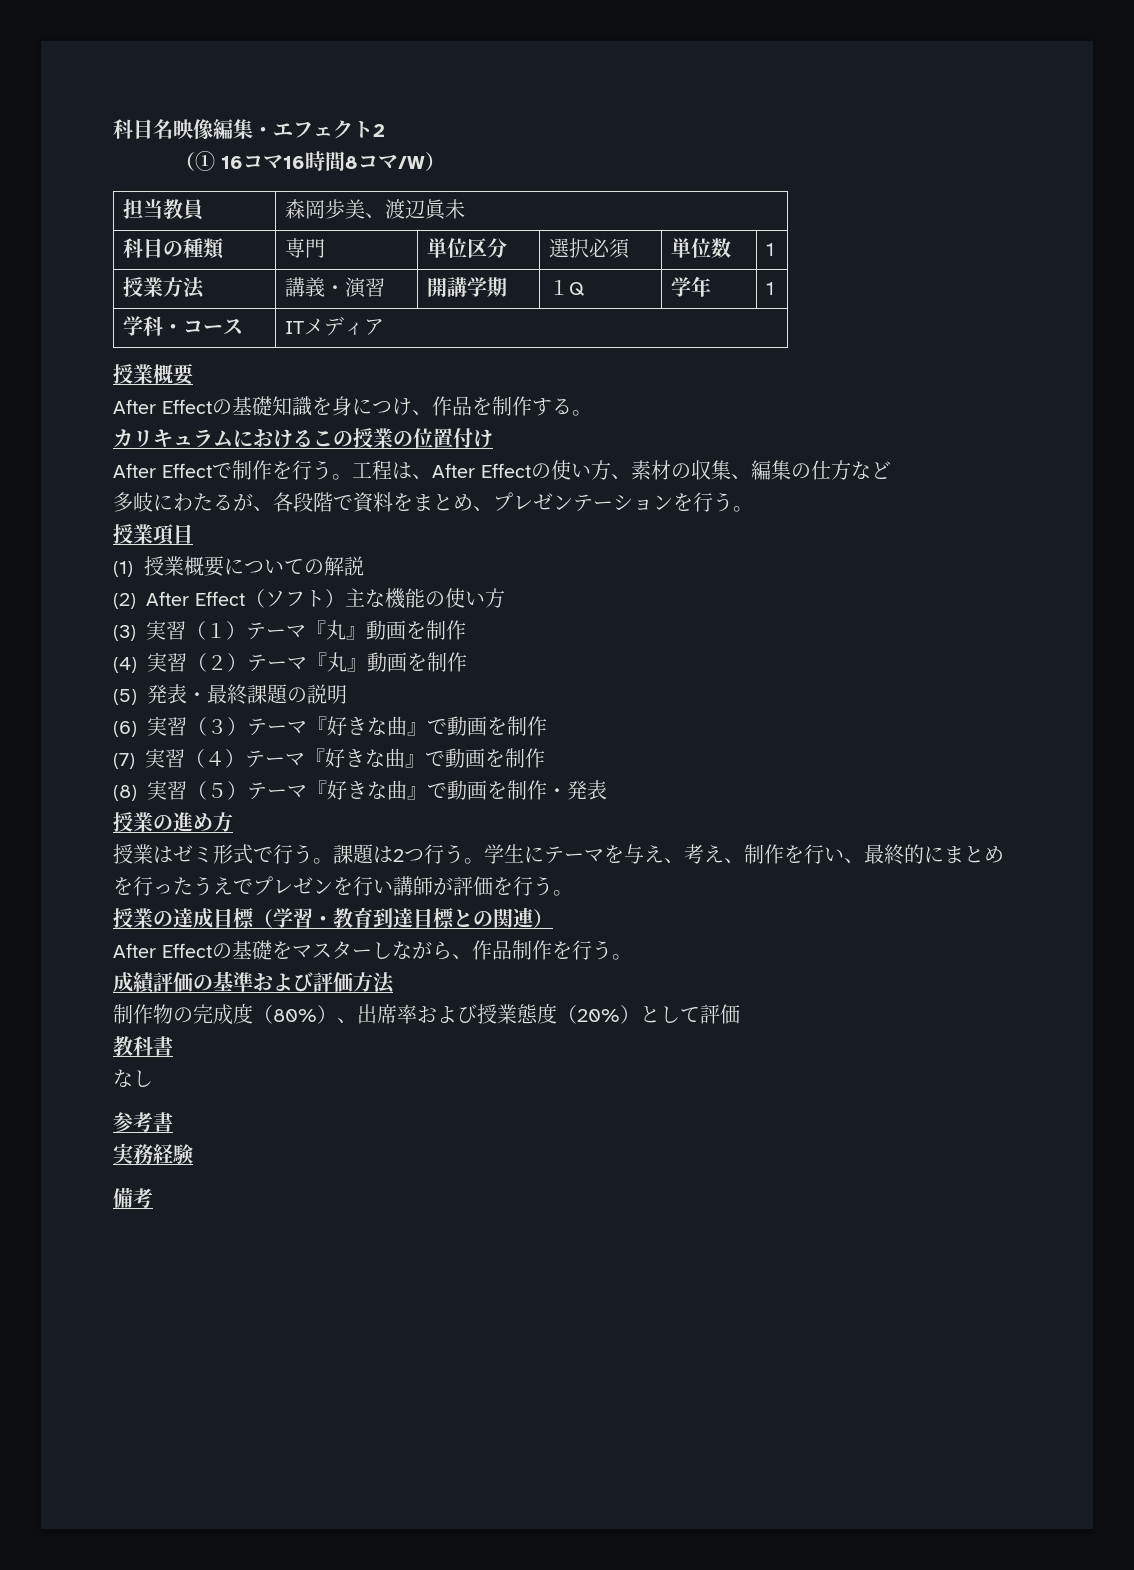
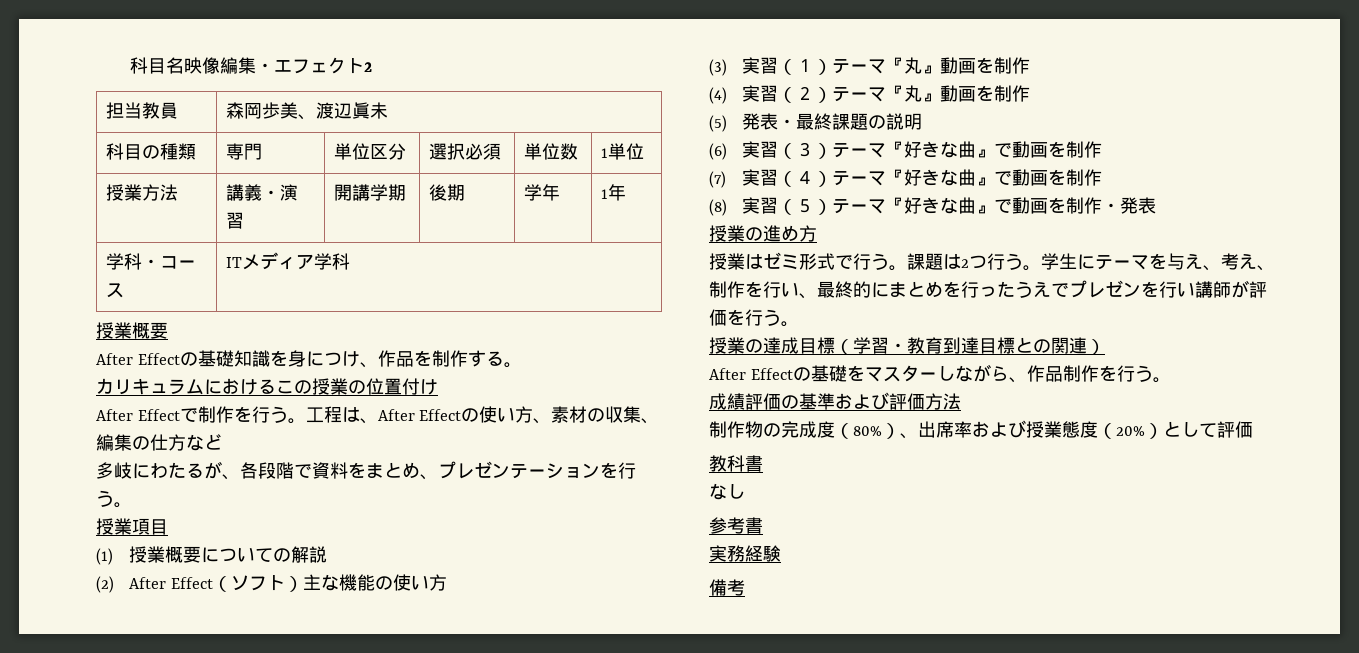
[175,151,446,171] // （① 16コマ16時間8コマ/W） -> (373, 67) none
(775, 249) none -> [607,143,644,160] 単位
[549,280,586,296] １Q -> [428,184,465,201] 後期
(775, 288) none -> [607,184,626,201] 年
(385, 327) none -> [313,253,350,270] 学科

